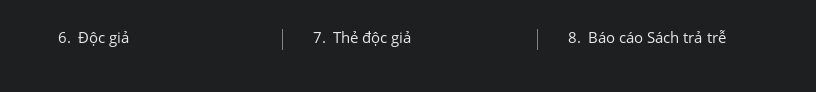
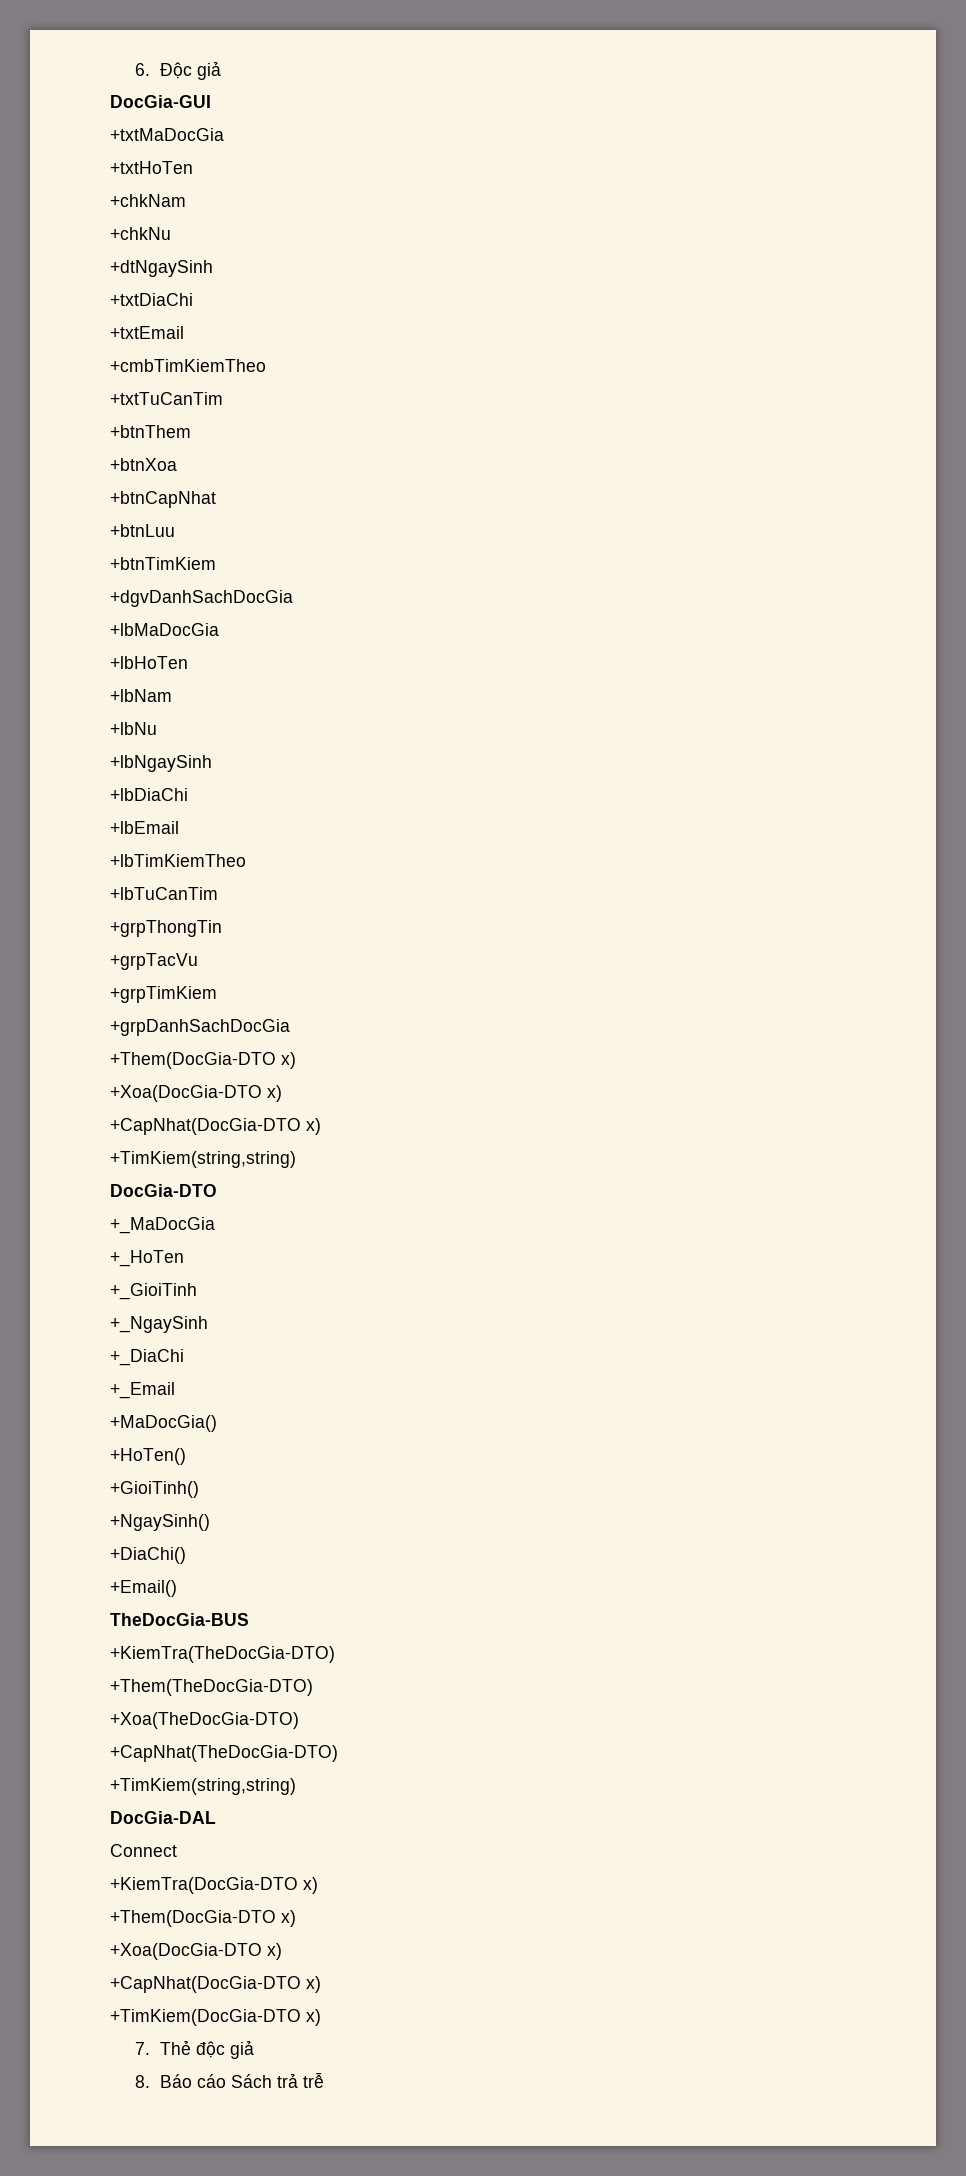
(130, 39) none -> [110,95,211,108] [110,128,224,141] [110,161,193,174] [110,194,186,207] [110,227,171,240] [110,260,213,277] [110,293,193,306] [110,326,184,339] [110,359,266,372] [110,392,223,405] [110,425,191,438] [110,458,177,471] [110,491,216,508] [110,524,175,537] [110,557,216,570] [110,590,293,607] [110,623,219,636] [110,656,188,669] [110,689,172,702] [110,722,157,735] [110,755,212,772] [110,788,188,801] [110,821,179,834] [110,854,246,867] [110,887,218,900] [110,920,222,937] [110,953,198,970] [110,986,217,1003] [110,1019,290,1036] [110,1052,296,1069] [110,1085,282,1102] [110,1118,321,1135] [110,1151,296,1168] [110,1184,217,1197] [110,1217,215,1234] [110,1250,184,1267] [110,1283,197,1300] [110,1316,208,1333] [110,1349,184,1366] [110,1382,175,1399] [110,1415,217,1432] [110,1448,186,1465] [110,1481,199,1498] [110,1514,210,1531] [110,1547,186,1564] [110,1580,177,1597] [110,1613,249,1626] [110,1646,335,1663] [110,1679,313,1696] [110,1712,299,1729] [110,1745,338,1762] [110,1778,296,1795] [110,1811,216,1824] [110,1844,177,1857] [110,1877,318,1894] [110,1910,296,1927] [110,1943,282,1960] [110,1976,321,1993] [110,2009,321,2026] // DocGia-GUI // +txtMaDocGia // +txtHoTen // +chkNam // +chkNu // +dtNgaySinh // +txtDiaChi // +txtEmail // +cmbTimKiemTheo // +txtTuCanTim // +btnThem // +btnXoa // +btnCapNhat // +btnLuu // +btnTimKiem // +dgvDanhSachDocGia // +lbMaDocGia // +lbHoTen // +lbNam // +lbNu // +lbNgaySinh // +lbDiaChi // +lbEmail // +lbTimKiemTheo // +lbTuCanTim // +grpThongTin // +grpTacVu // +grpTimKiem // +grpDanhSachDocGia // +Them(DocGia-DTO x) // +Xoa(DocGia-DTO x) // +CapNhat(DocGia-DTO x) // +TimKiem(string,string) // DocGia-DTO // +_MaDocGia // +_HoTen // +_GioiTinh // +_NgaySinh // +_DiaChi // +_Email // +MaDocGia() // +HoTen() // +GioiTinh() // +NgaySinh() // +DiaChi() // +Email() // TheDocGia-BUS // +KiemTra(TheDocGia-DTO) // +Them(TheDocGia-DTO) // +Xoa(TheDocGia-DTO) // +CapNhat(TheDocGia-DTO) // +TimKiem(string,string) // DocGia-DAL // Connect // +KiemTra(DocGia-DTO x) // +Them(DocGia-DTO x) // +Xoa(DocGia-DTO x) // +CapNhat(DocGia-DTO x) // +TimKiem(DocGia-DTO x)

